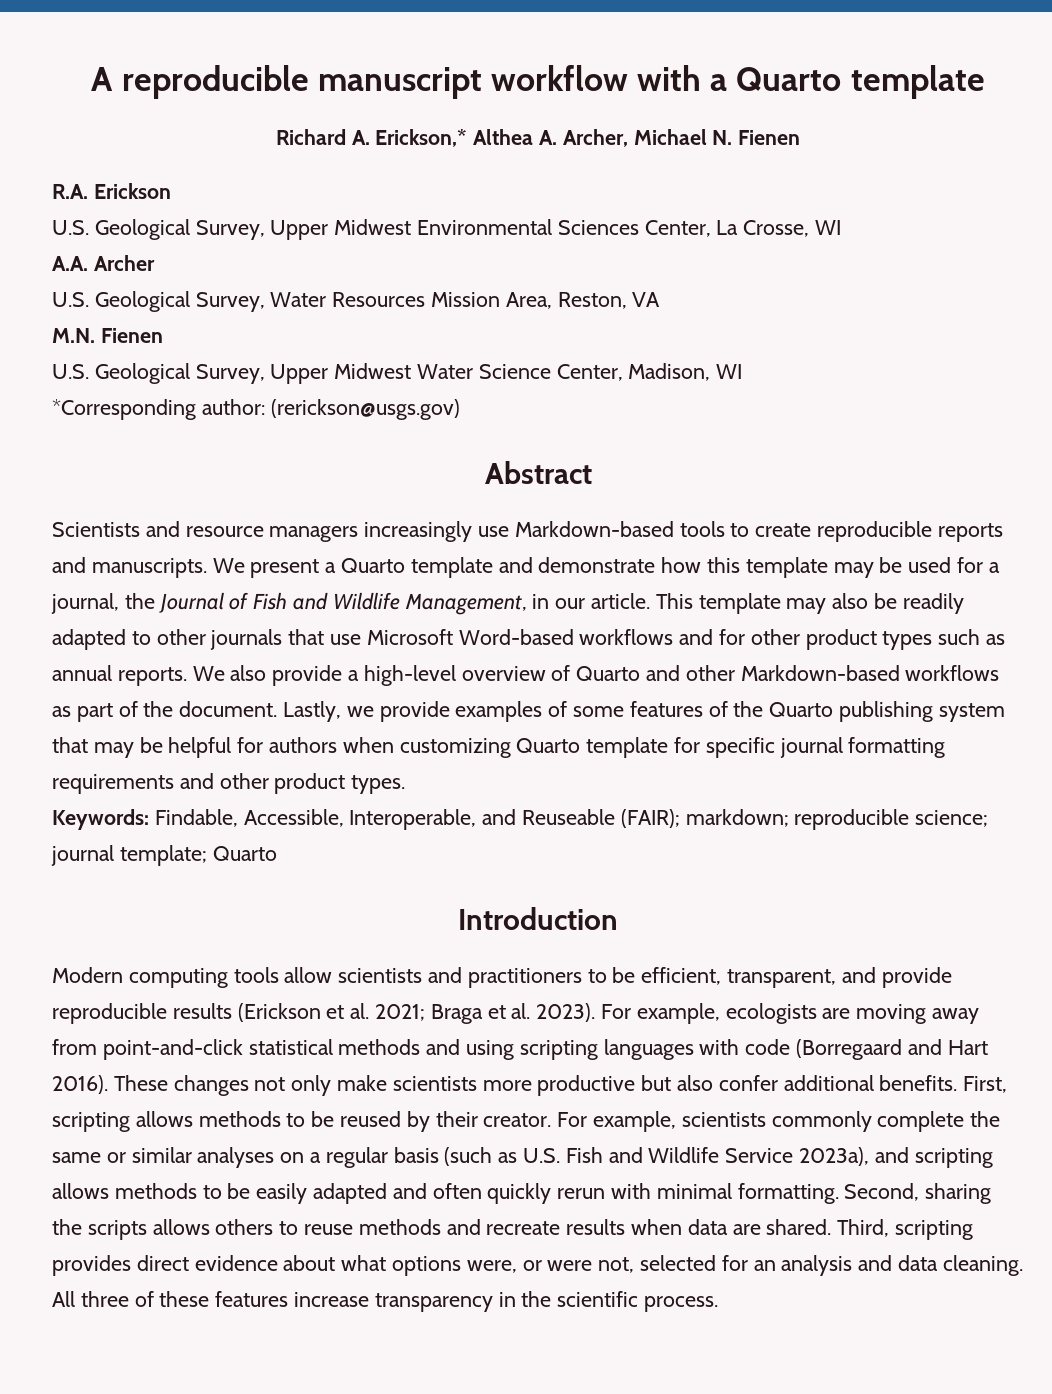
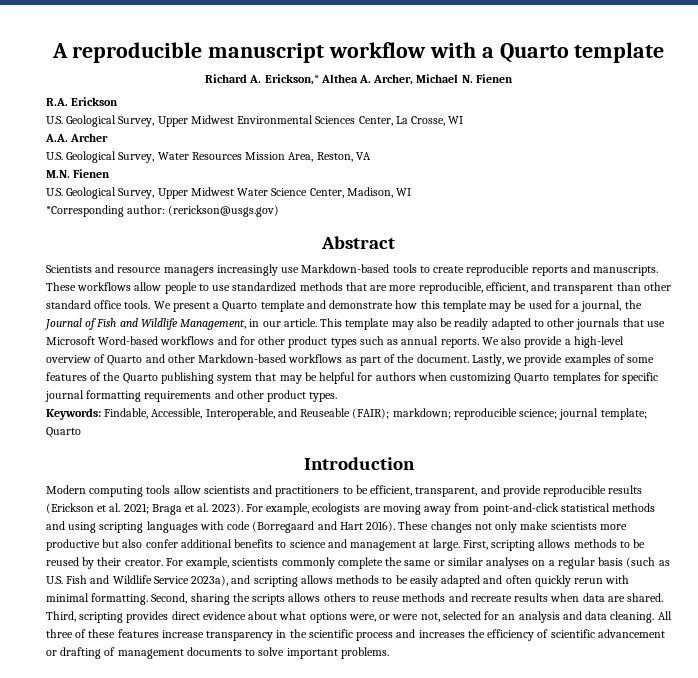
(207, 568) none -> [46,282,671,294] [46,300,151,309] These workflows allow people to use standardized methods that are more reproducible, efficient, and transparent than other standard office tools.
[586,737,669,758] template -> [552,372,601,384] templates
[879,1075,958,1091] benefits. -> [234,539,460,551] benefits to science and management at large.
[644,1296,719,1312] process. -> [356,629,665,641] [46,647,389,659] process and increases the efficiency of scientific advancement or drafting of management documents to solve important problems.

